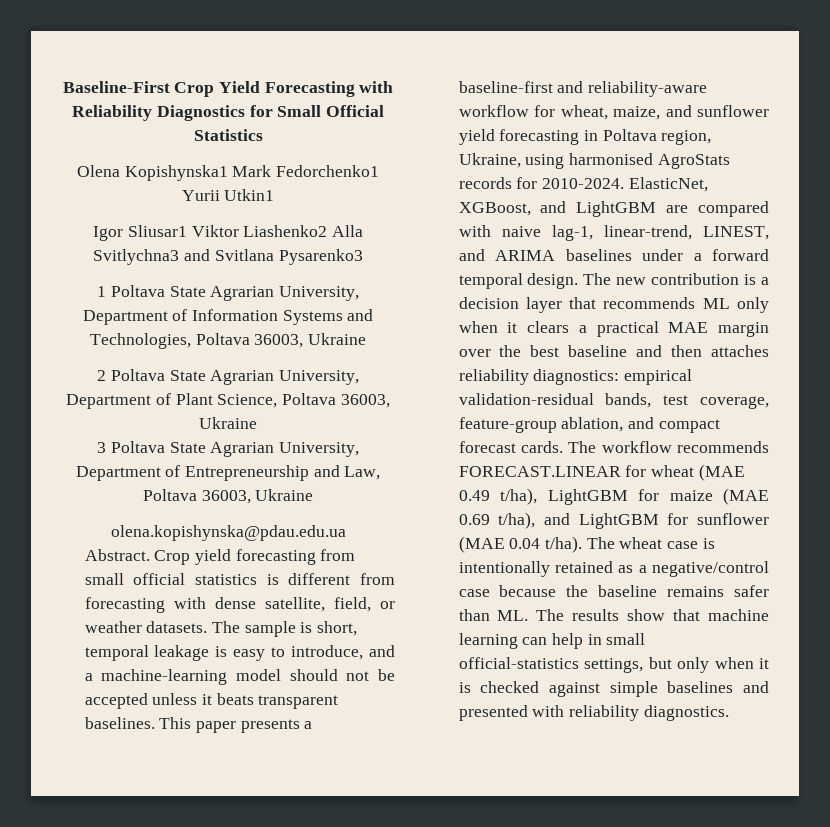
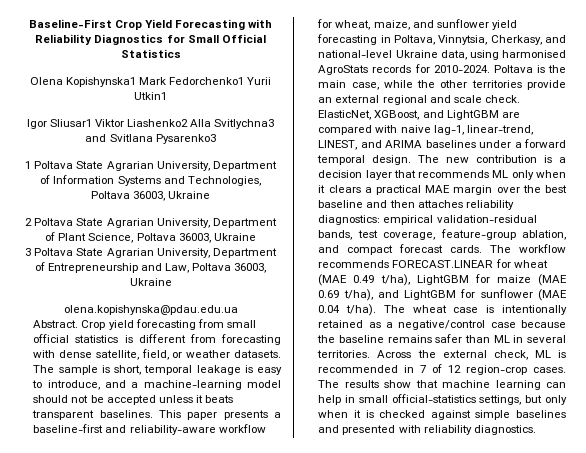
[602,129,712,145] [458,153,521,168] Poltava region, Ukraine, -> [394,35,566,45] [318,50,467,60] Poltava, Vinnytsia, Cherkasy, and national-level Ukraine data,
(625, 183) none -> [493,65,566,73] [318,80,566,90] [318,95,520,105] Poltava is the main case, while the other territories provide an external regional and scale check.
[497,610,529,621] ML. -> [493,335,566,343] [317,350,566,360] [318,364,566,375] ML in several territories. Across the external check, ML is recommended in 7 of 12 region-crop cases.

